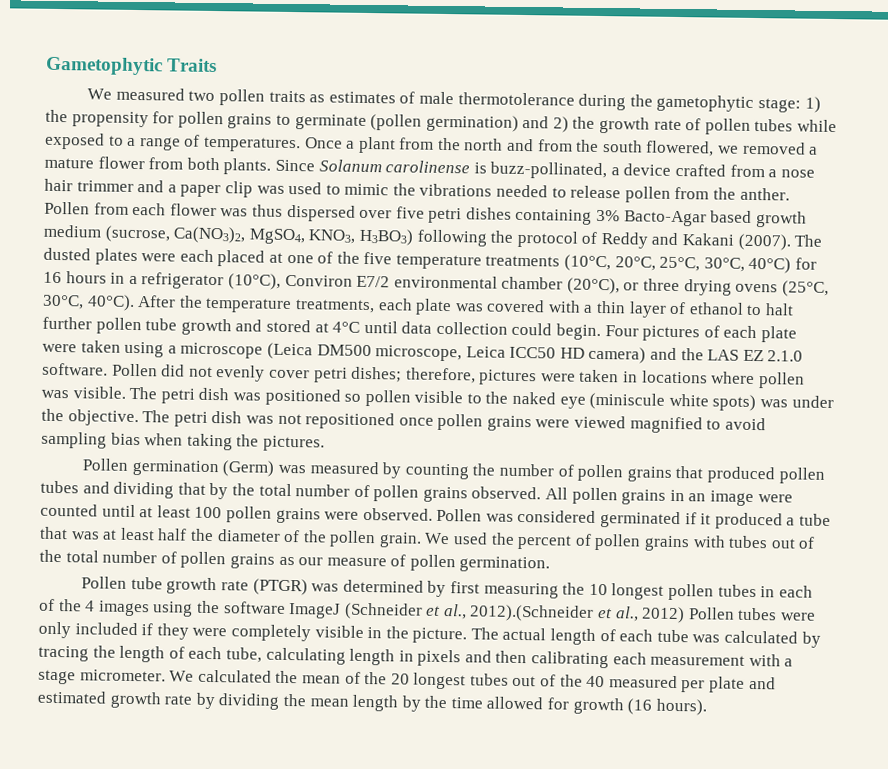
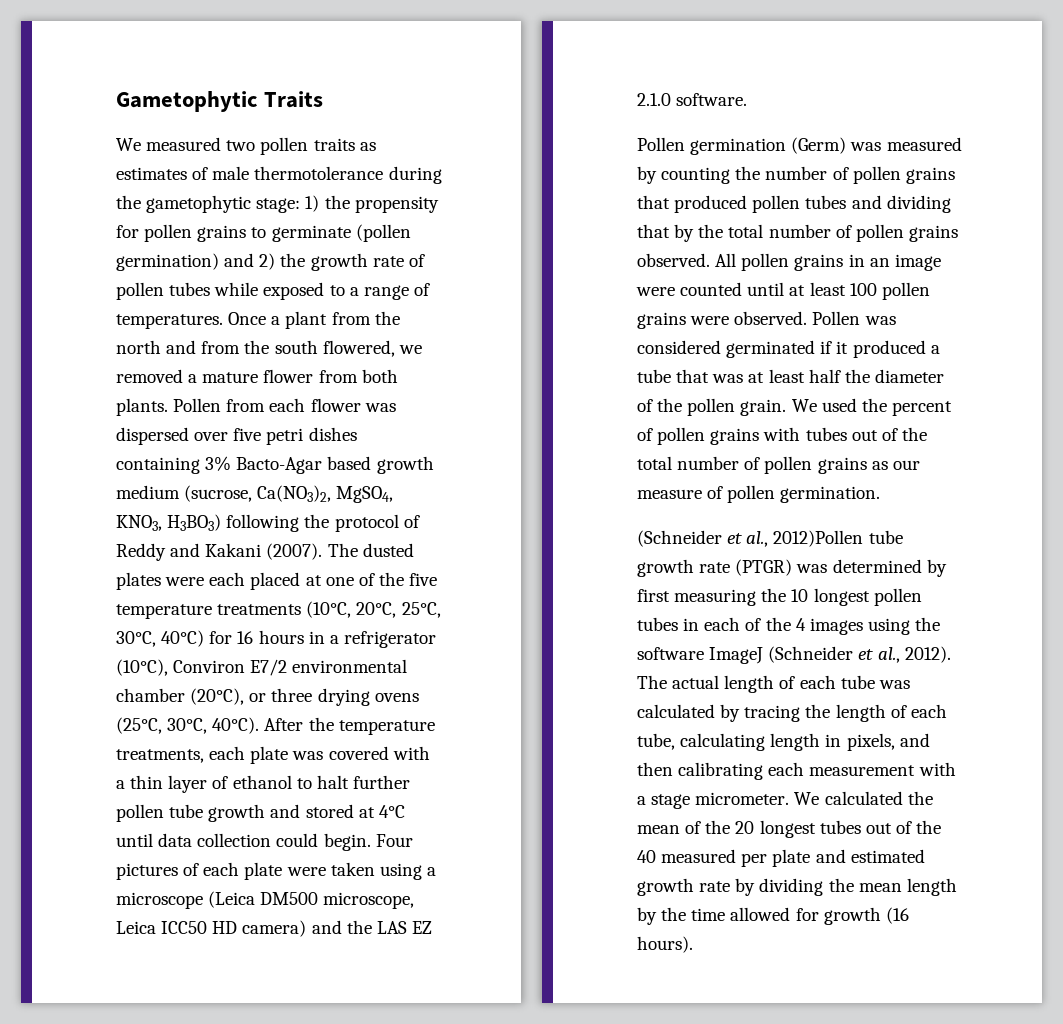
[274,159,815,180] [44,178,790,203] Since Solanum carolinense is buzz-pollinated, a device crafted from a nose hair trimmer and a paper clip was used to mimic the vibrations needed to release pollen from the anther. -> (168, 407) none
[251,204,283,217] thus -> (396, 407) none
[111,363,805,389] [41,386,834,412] [41,408,766,434] [41,431,325,452] Pollen did not evenly cover petri dishes; therefore, pictures were taken in locations where pollen was visible. The petri dish was positioned so pollen visible to the naked eye (miniscule white spots) was under the objective. The petri dish was not repositioned once pollen grains were viewed magnified to avoid sampling bias when taking the pictures. -> (748, 99) none
[81,576,128,589] Pollen -> [637,530,864,547] (Schneider et al., 2012)Pollen
[469,604,817,624] [38,621,468,644] 2012).(Schneider et al., 2012) Pollen tubes were only included if they were completely visible in the picture. -> [904,646,951,663] 2012).
[417,649,462,667] pixels -> [846,733,895,751] pixels,

